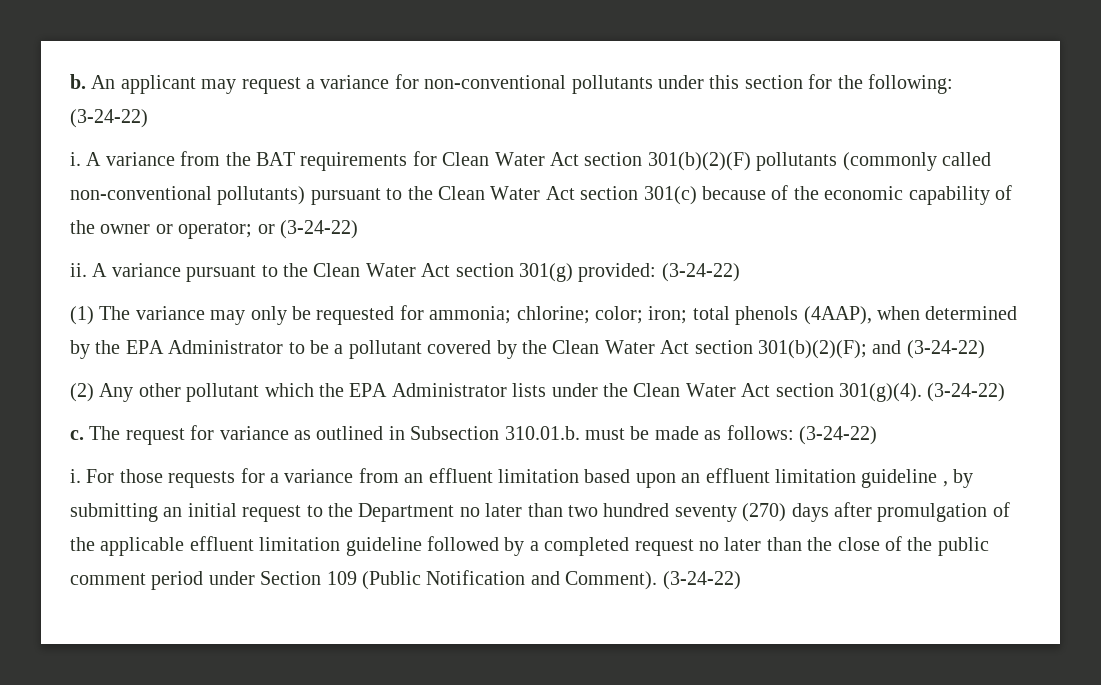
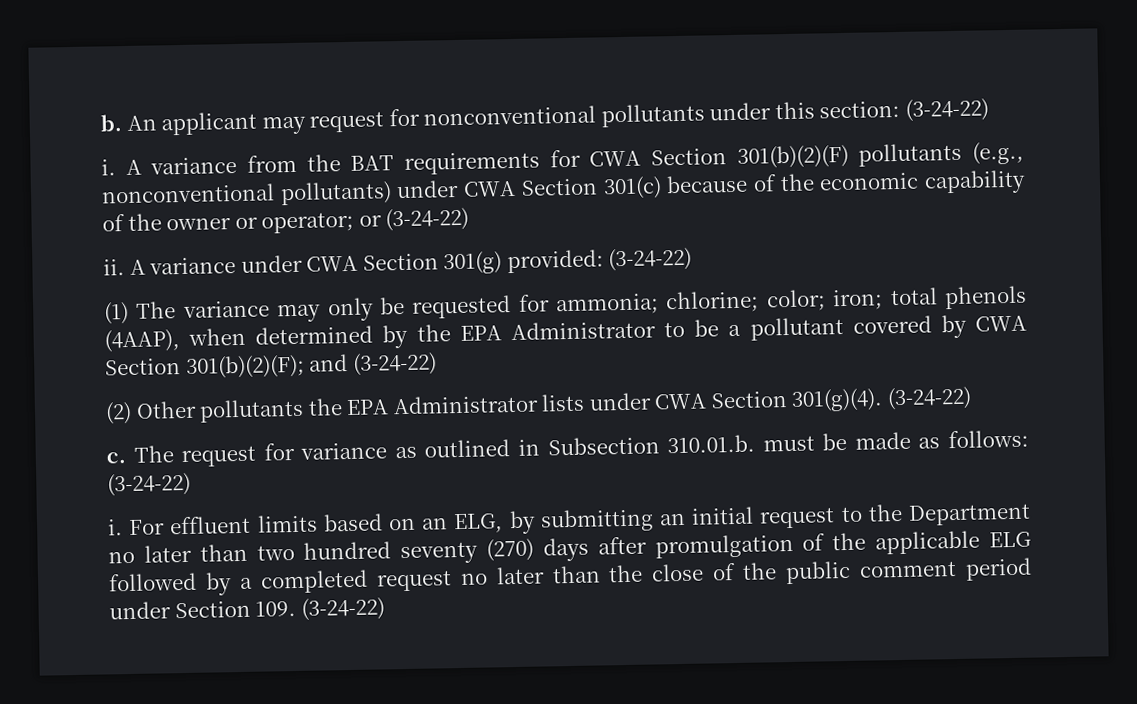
[306,74,953,94] a variance for non-conventional pollutants under this section for the following: -> [388,100,901,128] for nonconventional pollutants under this section:
[442,152,991,171] [70,186,639,205] Clean Water Act section 301(b)(2)(F) pollutants (commonly called non-conventional pollutants) pursuant to the Clean Water Act section -> [589,141,1024,169] [101,178,598,206] CWA Section 301(b)(2)(F) pollutants (e.g., nonconventional pollutants) under CWA Section
[186,263,514,282] pursuant to the Clean Water Act section -> [240,253,439,273] under CWA Section
[521,340,753,354] the Clean Water Act section -> [975,315,1028,332] [105,358,181,376] CWA Section
[99,383,314,402] Any other pollutant which -> [135,398,305,423] Other pollutants
[602,383,834,397] the Clean Water Act section -> [654,391,788,410] CWA Section
[119,468,948,488] those requests for a variance from an effluent limitation based upon an effluent limitation guideline , -> [169,513,504,535] effluent limits based on an ELG,
[189,536,422,556] effluent limitation guideline -> [988,531,1031,548] ELG
[326,570,658,590] 109 (Public Notification and Comment). -> [255,600,297,617] 109.

